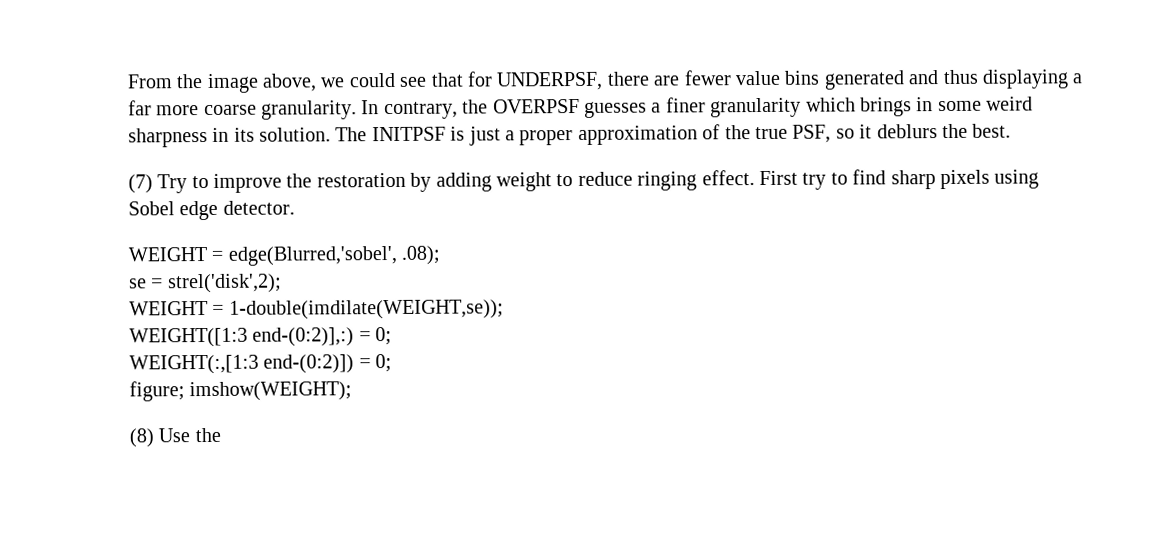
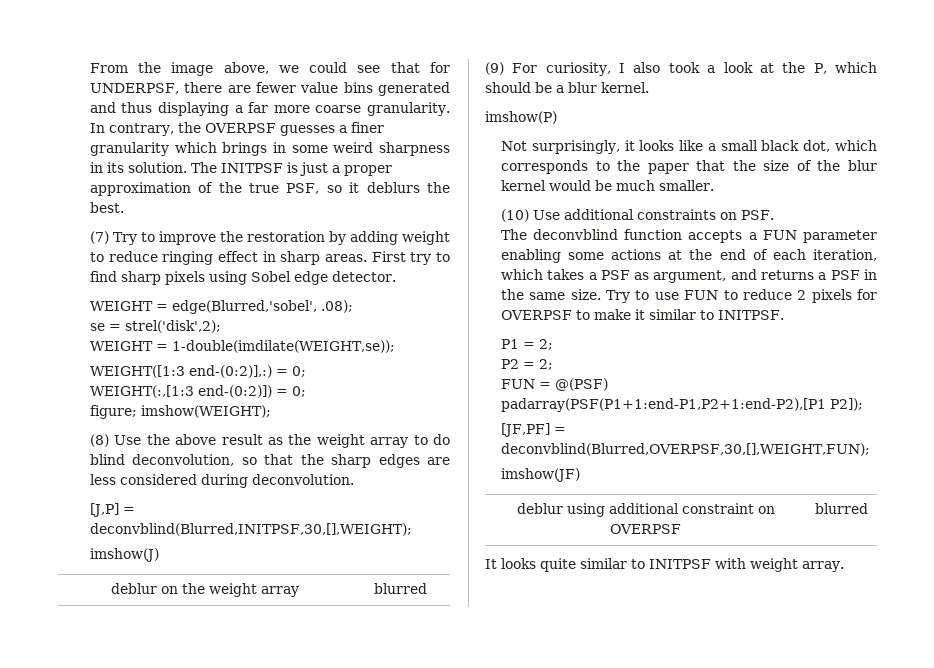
[701,170,755,186] effect. -> [217,251,367,265] effect in sharp areas.
(221, 435) none -> [175,434,450,448] [89,454,451,468] [89,474,354,488] [89,503,135,517] [89,523,412,536] [89,548,159,562] [110,583,299,597] [373,583,427,594] [485,62,877,76] [485,82,649,93] [485,111,557,124] [500,140,877,154] [500,160,877,174] [500,180,714,191] [500,209,774,222] [500,229,877,243] [500,249,877,263] [500,269,877,283] [500,289,877,303] [500,309,784,320] [500,339,553,350] [500,359,553,370] [500,378,608,391] [500,398,863,412] [500,423,566,437] [500,443,870,456] [500,468,580,482] [516,503,775,517] [610,524,681,534] [814,503,868,514] [485,558,844,572] above result as the weight array to do blind deconvolution, so that the sharp edges are less considered during deconvolution. // [J,P] = deconvblind(Blurred,INITPSF,30,[],WEIGHT); // imshow(J) // deblur on the weight array | blurred // (9) For curiosity, I also took a look at the P, which should be a blur kernel. // imshow(P) // Not surprisingly, it looks like a small black dot, which corresponds to the paper that the size of the blur kernel would be much smaller. // (10) Use additional constraints on PSF. // The deconvblind function accepts a FUN parameter enabling some actions at the end of each iteration, which takes a PSF as argument, and returns a PSF in the same size. Try to use FUN to reduce 2 pixels for OVERPSF to make it similar to INITPSF. // P1 = 2; // P2 = 2; // FUN = @(PSF) padarray(PSF(P1+1:end-P1,P2+1:end-P2),[P1 P2]); // [JF,PF] = deconvblind(Blurred,OVERPSF,30,[],WEIGHT,FUN); // imshow(JF) // deblur using additional constraint on OVERPSF | blurred // It looks quite similar to INITPSF with weight array.

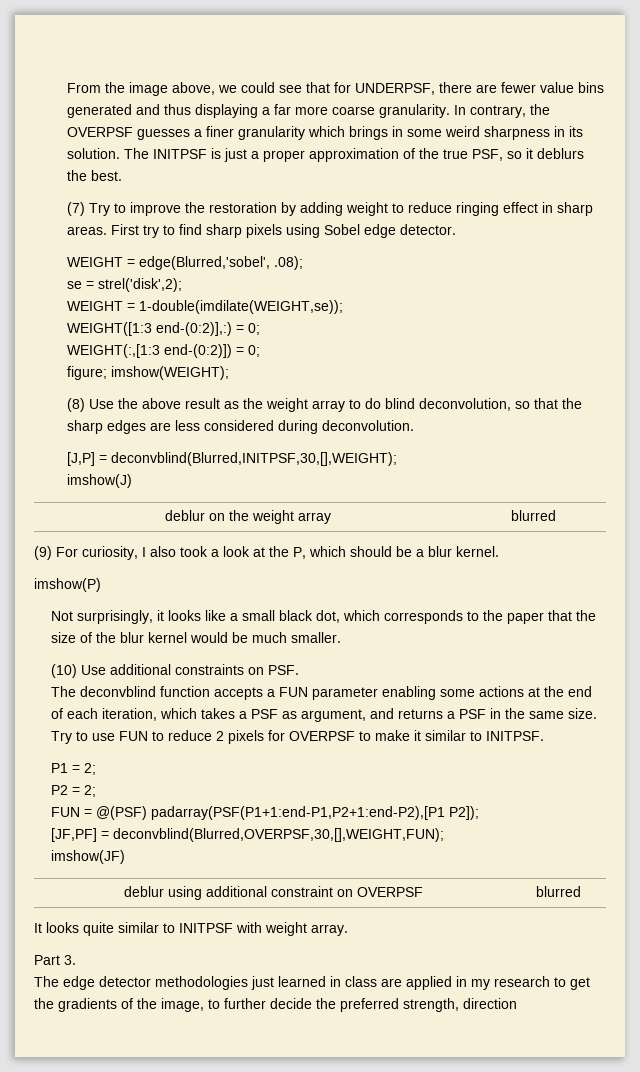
(844, 566) none -> [34,955,76,965] [34,976,590,990] [34,998,517,1012] // Part 3. // The edge detector methodologies just learned in class are applied in my research to get the gradients of the image, to further decide the preferred strength, direction

